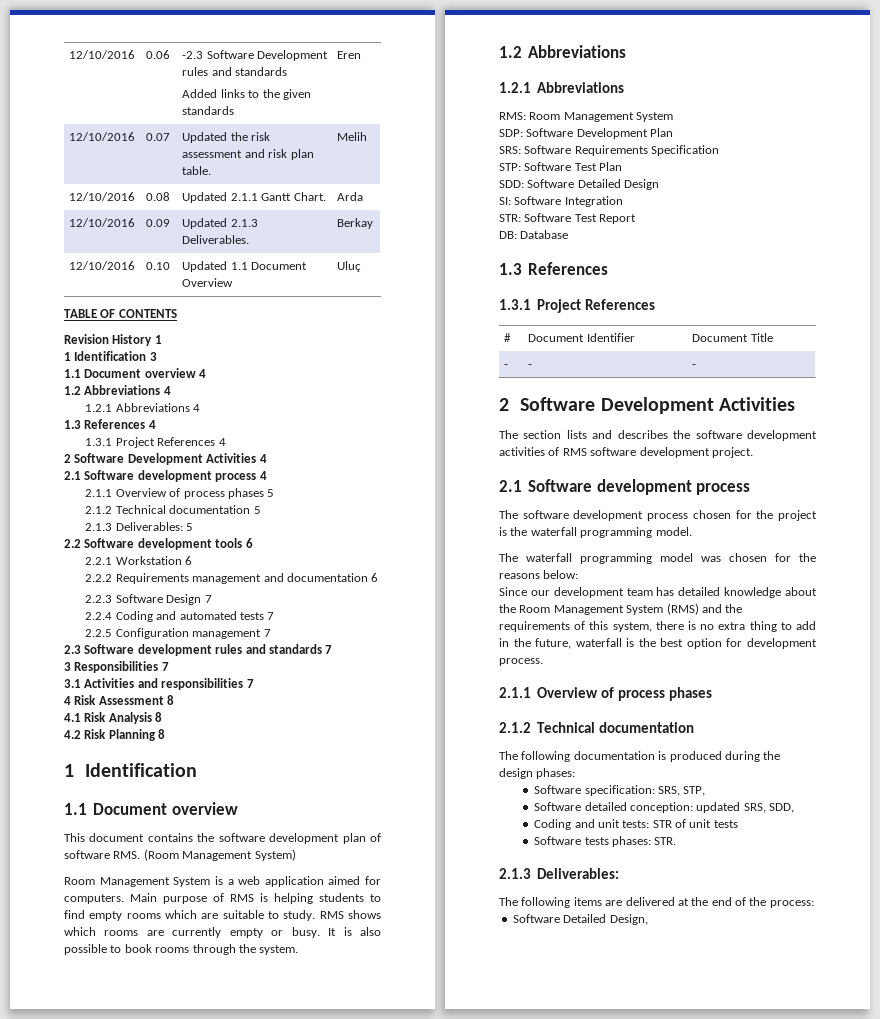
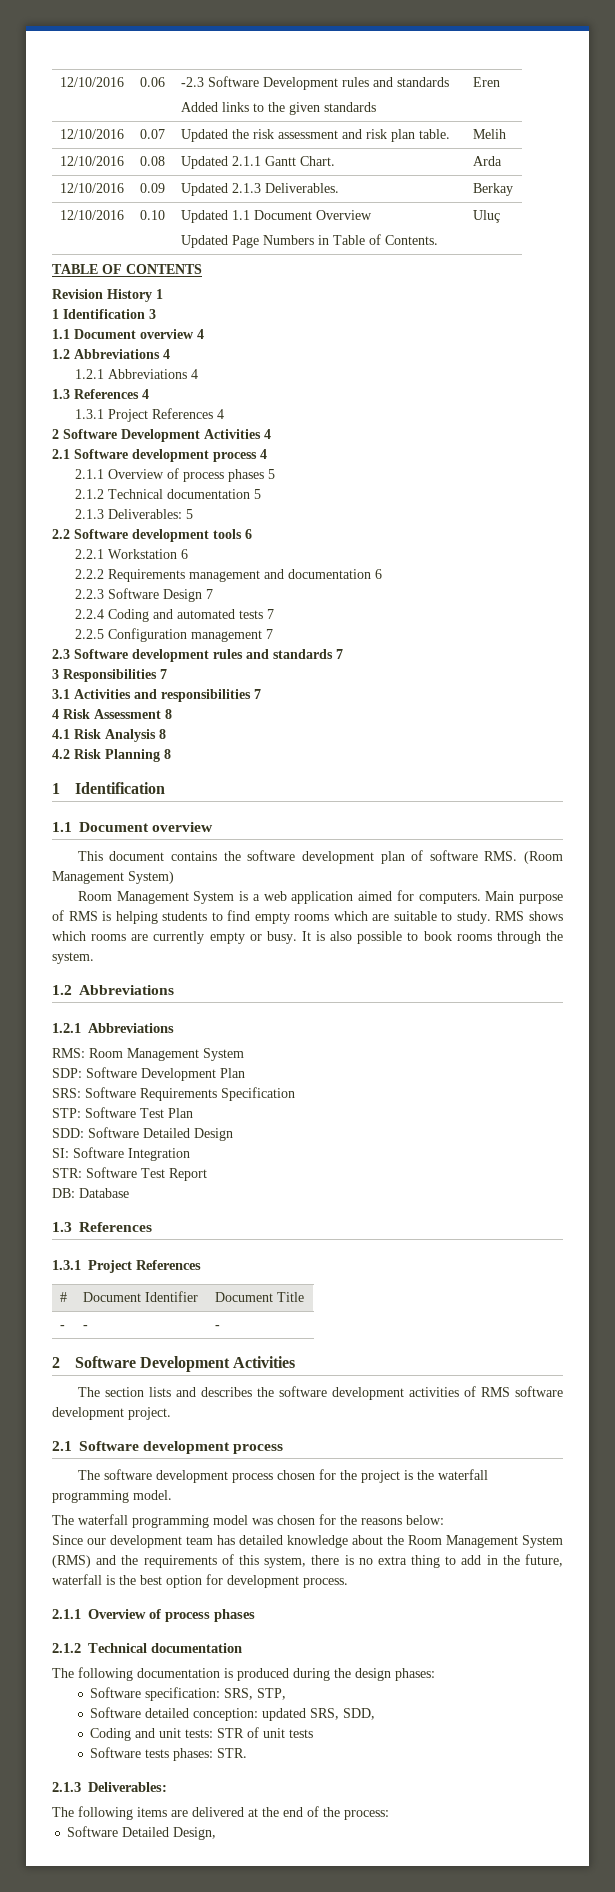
(234, 282) none -> [180,234,438,248] // Updated Page Numbers in Table of Contents.

